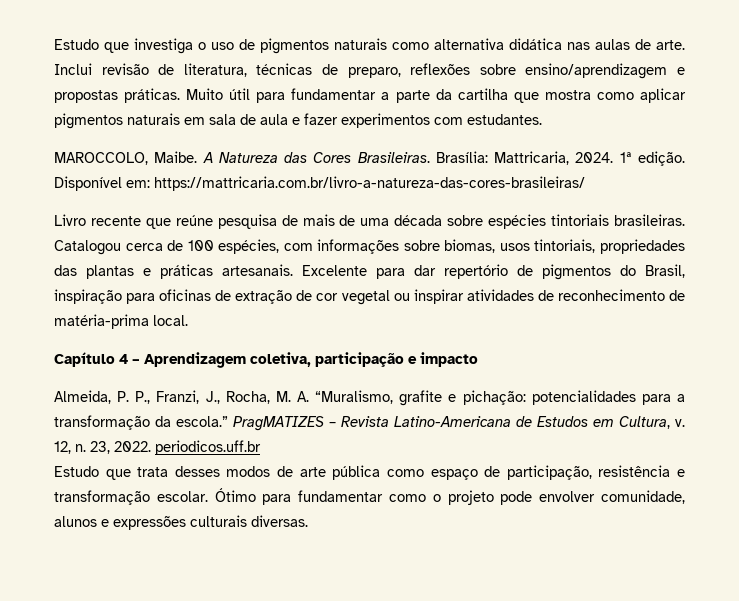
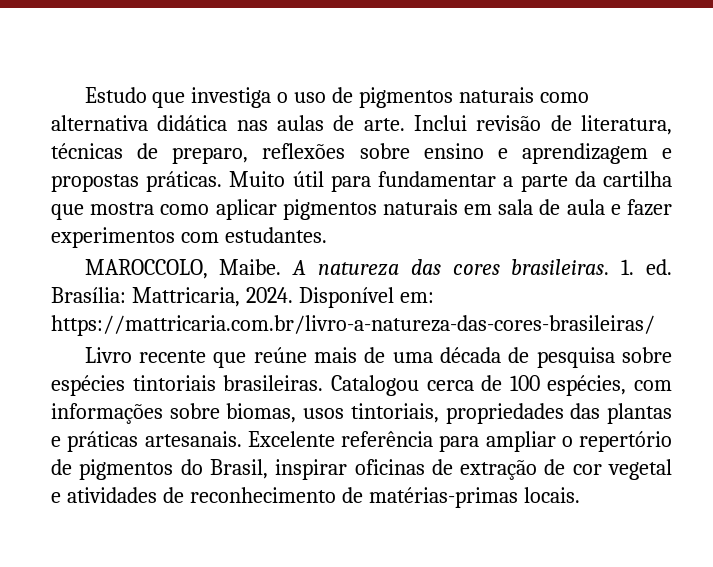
[525,63,668,79] ensino/aprendizagem -> [423,143,648,164] ensino e aprendizagem
[218,152,430,163] Natureza das Cores Brasileiras. -> [317,259,672,276] natureza das cores brasileiras. 1. ed.
[619,151,685,166] 1ª edição. -> (293, 295) none
[217,214,298,229] pesquisa de -> (307, 355) none
(443, 220) none -> [508,347,615,368] de pesquisa
[376,265,436,279] para dar -> [341,431,573,452] referência para ampliar o
[54,289,156,304] inspiração para -> [275,459,348,480] inspirar
[393,289,464,304] ou inspirar -> [51,492,61,503] e
[54,314,188,329] [54,352,478,368] [54,390,685,406] [54,415,685,431] [54,440,261,455] [54,465,686,480] [54,488,685,505] [54,515,308,530] matéria-prima local. // Capítulo 4 – Aprendizagem coletiva, participação e impacto // Almeida, P. P., Franzi, J., Rocha, M. A. “Muralismo, grafite e pichação: potencialidades para a transformação da escola.” PragMATIZES – Revista Latino-Americana de Estudos em Cultura, v. 12, n. 23, 2022. periodicos.uff.br // Estudo que trata desses modos de arte pública como espaço de participação, resistência e transformação escolar. Ótimo para fundamentar como o projeto pode envolver comunidade, alunos e expressões culturais diversas. -> [368,487,580,508] matérias-primas locais.

